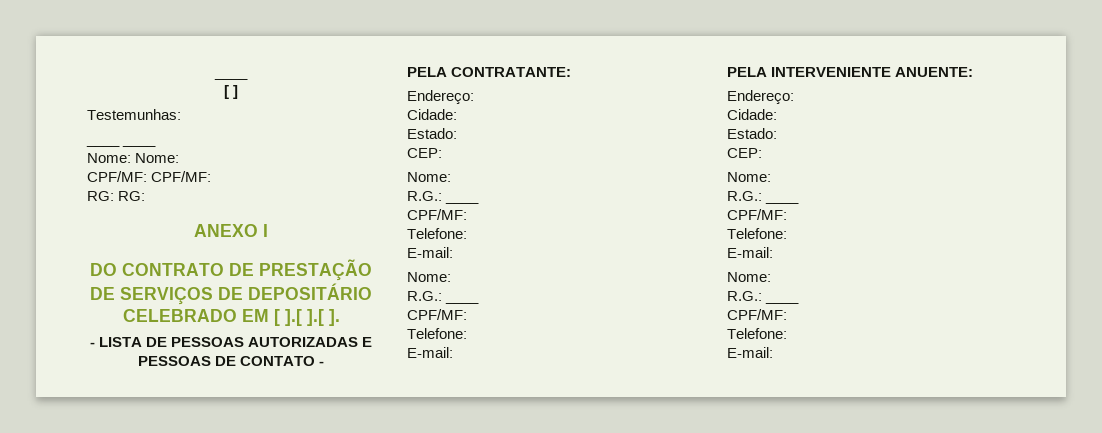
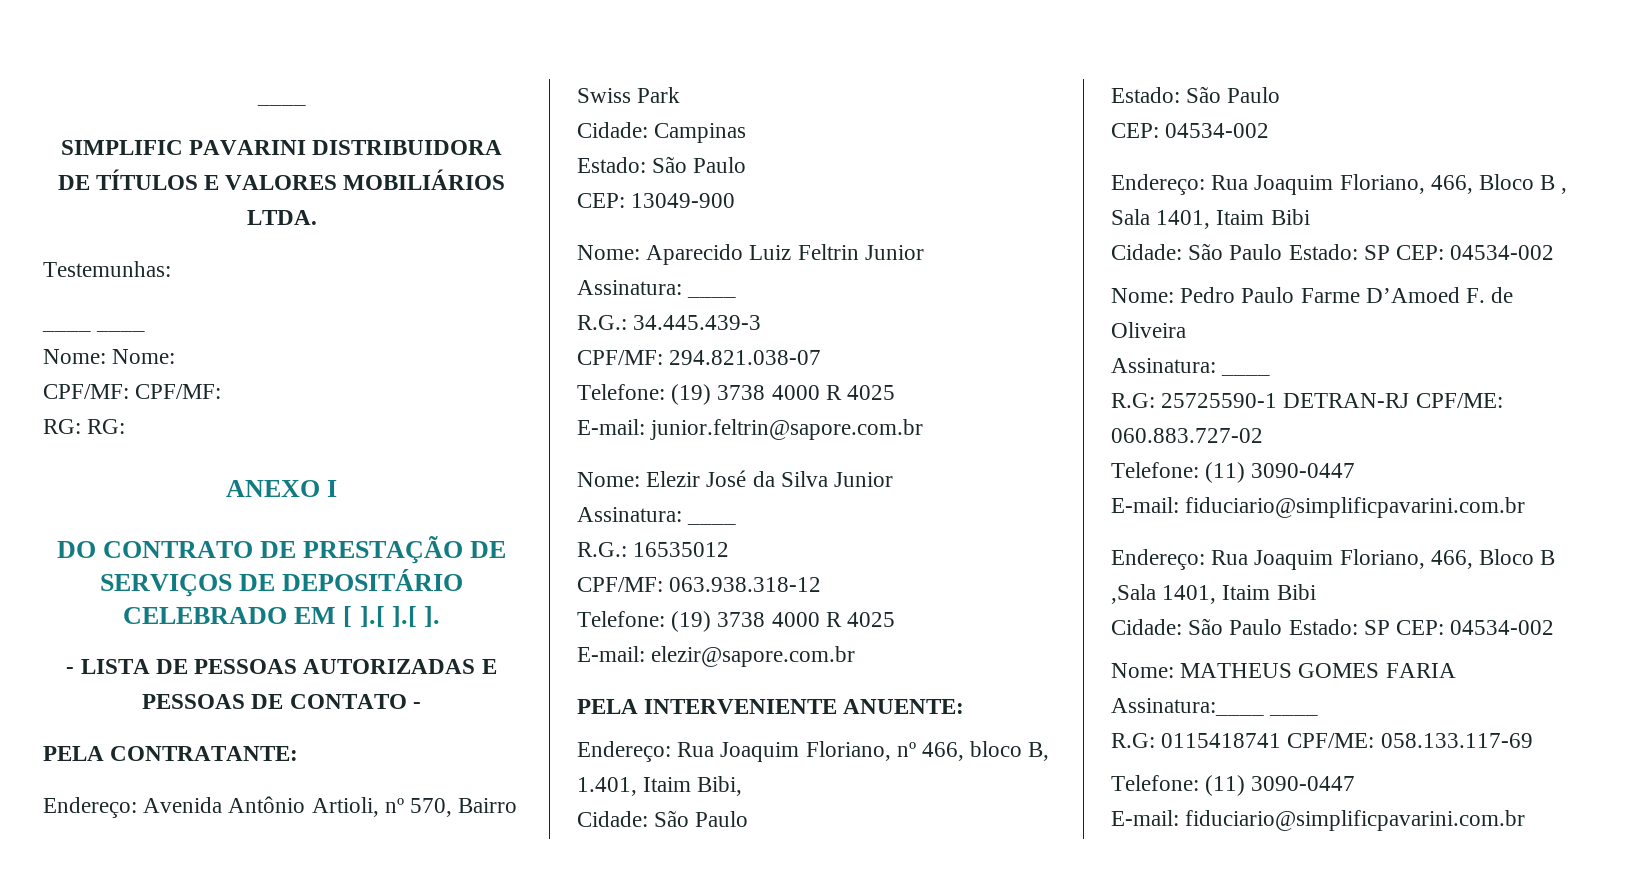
[214,77,248,80] [223,85,239,99] ____ // [ ] -> [256,103,306,106] [60,140,503,155] [57,169,506,190] [246,210,317,225] ____ // SIMPLIFIC PAVARINI DISTRIBUIDORA DE TÍTULOS E VALORES MOBILIÁRIOS LTDA.
[407,109,457,120] [407,128,457,139] [407,148,442,158] [407,172,451,182] [407,191,442,201] [445,201,480,204] [407,209,467,220] [407,228,467,239] [407,247,453,258] [407,272,451,282] [407,291,442,301] [445,301,480,304] [407,309,467,320] [407,328,467,339] [407,347,453,358] [727,67,974,77] [727,90,794,104] [727,109,777,120] [727,128,777,139] [727,148,762,158] [727,172,771,182] [727,191,762,201] [765,201,800,204] [727,209,787,220] [727,228,787,239] [727,247,773,258] [727,272,771,282] [727,291,762,301] [765,301,800,304] [727,309,787,320] [727,328,787,339] [727,347,773,358] // Cidade: // Estado: // CEP: // Nome: // R.G.: ____ // CPF/MF: // Telefone: // E-mail: // Nome: // R.G.: ____ // CPF/MF: // Telefone: // E-mail: // PELA INTERVENIENTE ANUENTE: // Endereço: // Cidade: // Estado: // CEP: // Nome: // R.G.: ____ // CPF/MF: // Telefone: // E-mail: // Nome: // R.G.: ____ // CPF/MF: // Telefone: // E-mail: -> [143,796,518,817] [577,87,681,103] [577,122,747,143] [577,156,747,173] [577,193,736,208] [577,244,924,265] [577,280,682,295] [687,295,737,298] [577,315,762,330] [577,350,822,365] [577,384,896,405] [577,419,924,440] [577,470,894,487] [577,507,682,522] [687,522,737,525] [577,542,730,557] [577,577,822,592] [577,611,896,632] [577,646,856,667] [577,699,965,714] [577,741,1050,762] [577,776,743,796] [577,810,749,827] [1111,86,1281,103] [1111,123,1270,138] [1111,174,1568,195] [1111,209,1310,229] [1111,243,1555,260] [1111,287,1514,303] [1111,322,1186,338] [1111,358,1216,373] [1221,373,1271,376] [1111,393,1503,408] [1111,428,1263,443] [1111,462,1356,483] [1111,497,1526,518] [1111,549,1556,570] [1111,584,1316,604] [1111,618,1555,635] [1111,663,1456,678] [1111,698,1319,716] [1111,733,1533,748] [1111,775,1356,796] [1111,810,1526,831] Avenida Antônio Artioli, nº 570, Bairro Swiss Park // Cidade: Campinas // Estado: São Paulo // CEP: 13049-900 // Nome: Aparecido Luiz Feltrin Junior // Assinatura: ____ // R.G.: 34.445.439-3 // CPF/MF: 294.821.038-07 // Telefone: (19) 3738 4000 R 4025 // E-mail: junior.feltrin@sapore.com.br // Nome: Elezir José da Silva Junior // Assinatura: ____ // R.G.: 16535012 // CPF/MF: 063.938.318-12 // Telefone: (19) 3738 4000 R 4025 // E-mail: elezir@sapore.com.br // PELA INTERVENIENTE ANUENTE: // Endereço: Rua Joaquim Floriano, nº 466, bloco B, 1.401, Itaim Bibi, // Cidade: São Paulo // Estado: São Paulo // CEP: 04534-002 // Endereço: Rua Joaquim Floriano, 466, Bloco B , Sala 1401, Itaim Bibi // Cidade: São Paulo Estado: SP CEP: 04534-002 // Nome: Pedro Paulo Farme D’Amoed F. de Oliveira // Assinatura: ____ // R.G: 25725590-1 DETRAN-RJ CPF/ME: 060.883.727-02 // Telefone: (11) 3090-0447 // E-mail: fiduciario@simplificpavarini.com.br // Endereço: Rua Joaquim Floriano, 466, Bloco B ,Sala 1401, Itaim Bibi // Cidade: São Paulo Estado: SP CEP: 04534-002 // Nome: MATHEUS GOMES FARIA Assinatura:____ ____ // R.G: 0115418741 CPF/ME: 058.133.117-69 // Telefone: (11) 3090-0447 // E-mail: fiduciario@simplificpavarini.com.br

